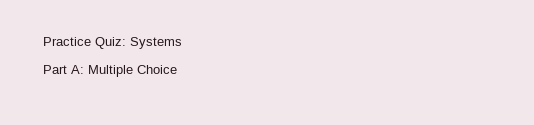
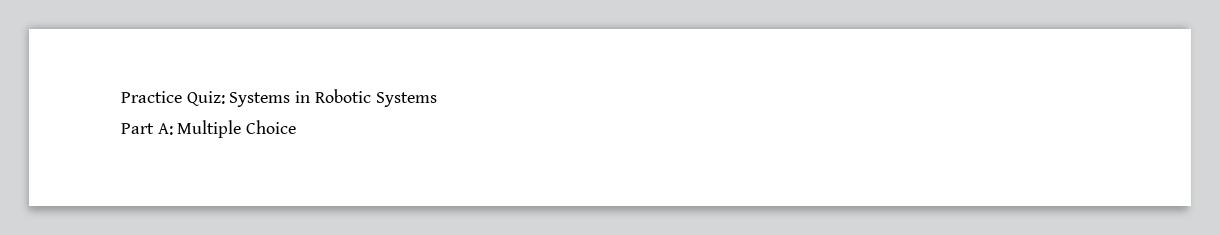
(182, 43) none -> [295,89,437,107] in Robotic Systems

